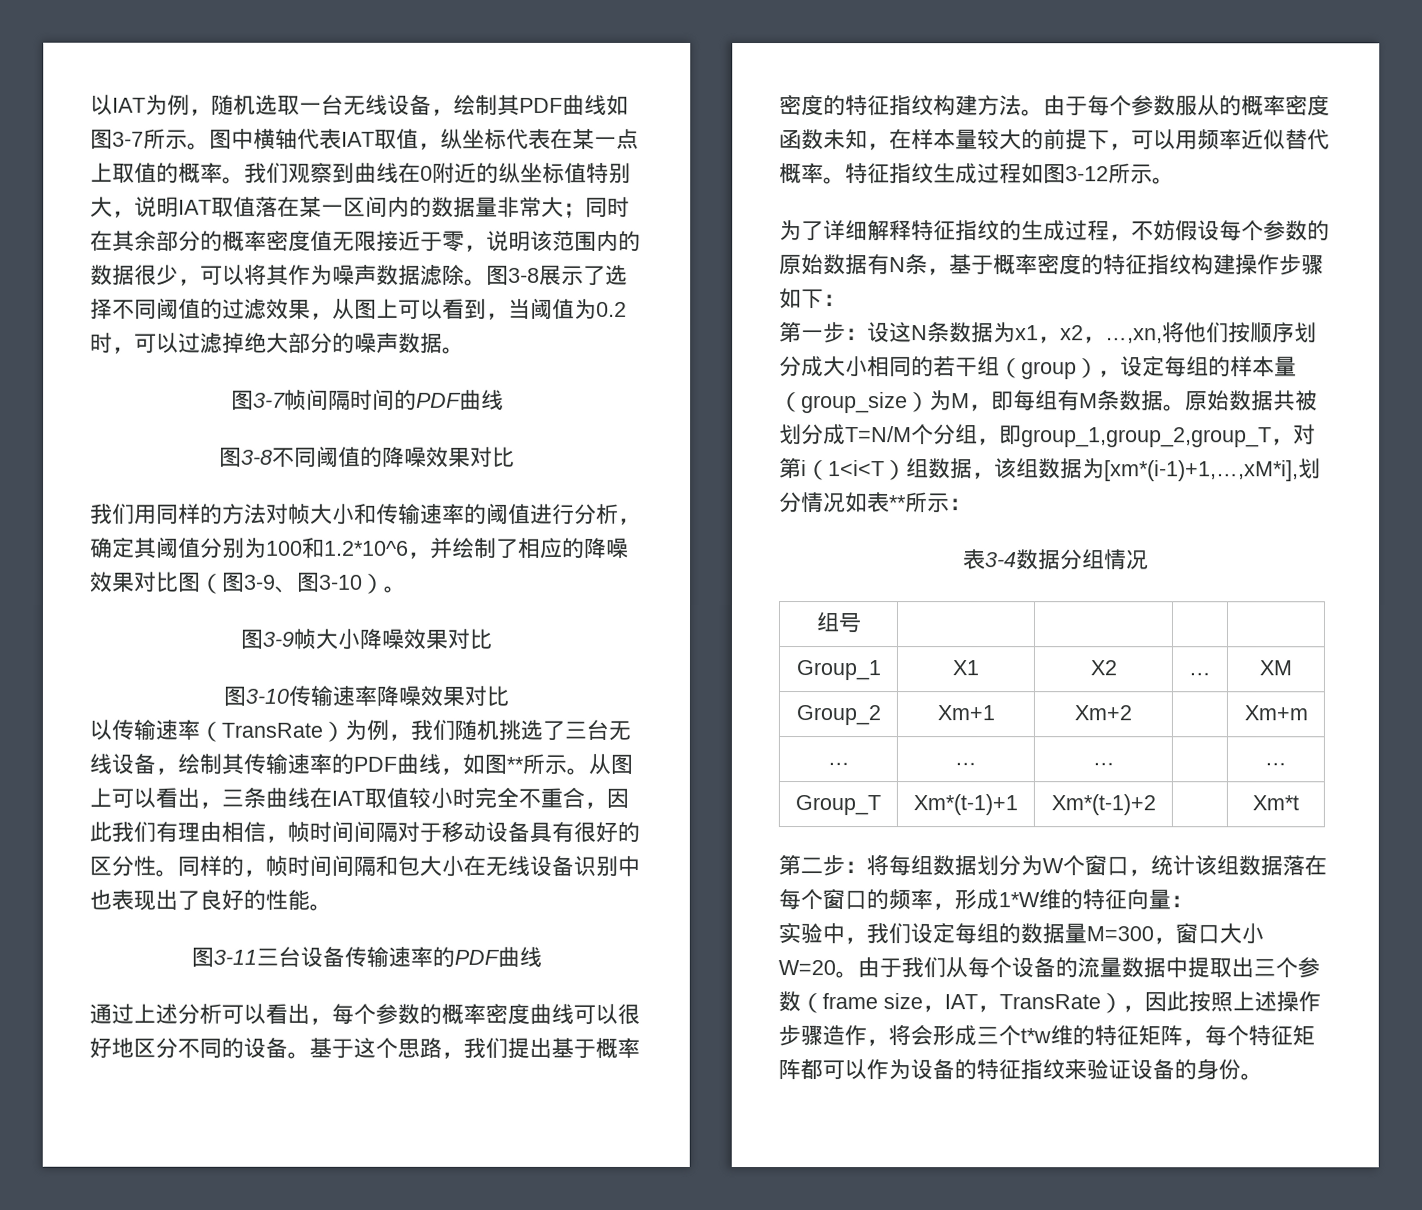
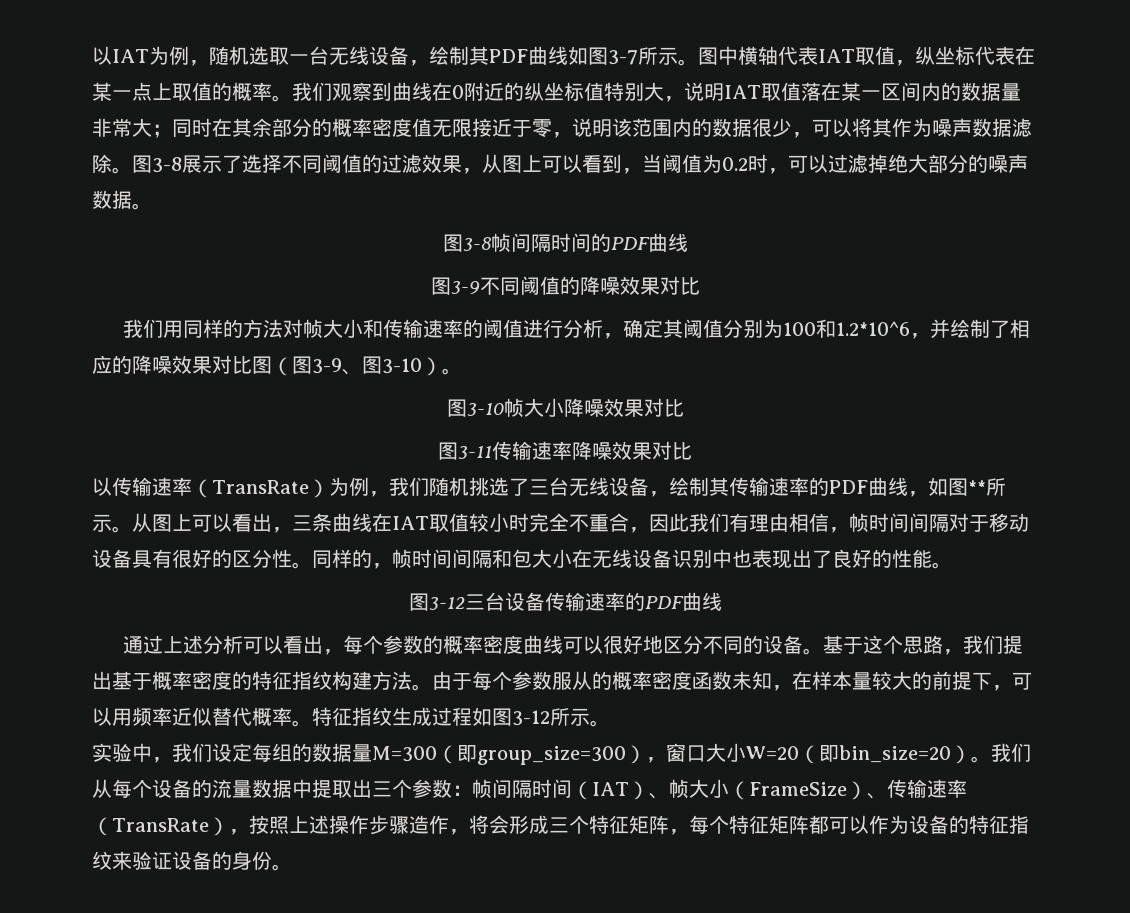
[252,392,286,408] 3-7 -> [462,237,491,251] 3-8
[241,449,273,465] 3-8 -> [450,281,480,294] 3-9
[262,631,294,647] 3-9 -> [466,403,504,416] 3-10
[245,688,289,704] 3-10 -> [458,446,492,459] 3-11
[212,949,257,965] 3-11 -> [428,597,465,610] 3-12
[779,220,1330,242] [779,254,1324,276] [779,288,846,310] [779,321,1317,344] [779,356,1297,380] [779,390,1318,414] [779,424,1316,448] [779,458,1321,482] [779,492,972,514] [963,549,1149,571] [815,612,861,633] [795,660,881,681] [952,660,979,676] [1089,660,1117,676] [1188,672,1211,676] [1259,660,1292,676] [795,705,881,726] [936,705,995,721] [1074,705,1132,721] [1243,705,1308,721] [826,762,850,766] [954,762,977,766] [1091,762,1115,766] [1264,762,1287,766] [795,795,881,816] [913,794,1018,816] [1050,794,1156,816] [1252,795,1299,811] [778,854,1327,877] [778,889,1193,911] // 为了详细解释特征指纹的生成过程，不妨假设每个参数的原始数据有N条，基于概率密度的特征指纹构建操作步骤如下： // 第一步：设这N条数据为x1，x2，…,xn,将他们按顺序划分成大小相同的若干组（group），设定每组的样本量（group_size）为M，即每组有M条数据。原始数据共被划分成T=N/M个分组，即group_1,group_2,group_T，对第i（1<i<T）组数据，该组数据为[xm*(i-1)+1,…,xM*i],划分情况如表**所示： // 表3-4数据分组情况 // 组号 | | | | // Group_1 | X1 | X2 | … | XM // Group_2 | Xm+1 | Xm+2 | | Xm+m // … | … | … | | … // Group_T | Xm*(t-1)+1 | Xm*(t-1)+2 | | Xm*t // 第二步：将每组数据划分为W个窗口，统计该组数据落在每个窗口的频率，形成1*W维的特征向量： -> (610, 723) none
(1154, 934) none -> [437,745,646,765] （即group_size=300）
[835,957,902,979] 。由于 -> [799,745,991,764] （即bin_size=20）。
[800,993,1000,1014] （frame size，IAT， -> [452,779,967,800] [92,817,112,836] ：帧间隔时间（IAT）、帧大小（FrameSize）、传输速率（
[1144,991,1189,1012] 因此 -> (249, 832) none
[1020,1025,1095,1046] t*w维的 -> (589, 824) none

